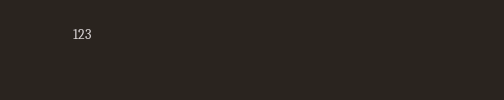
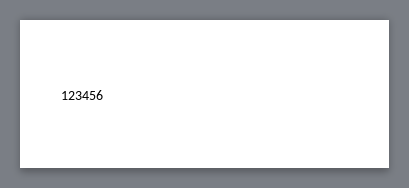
[73,29,91,39] 123 -> [61,90,103,100] 123456

